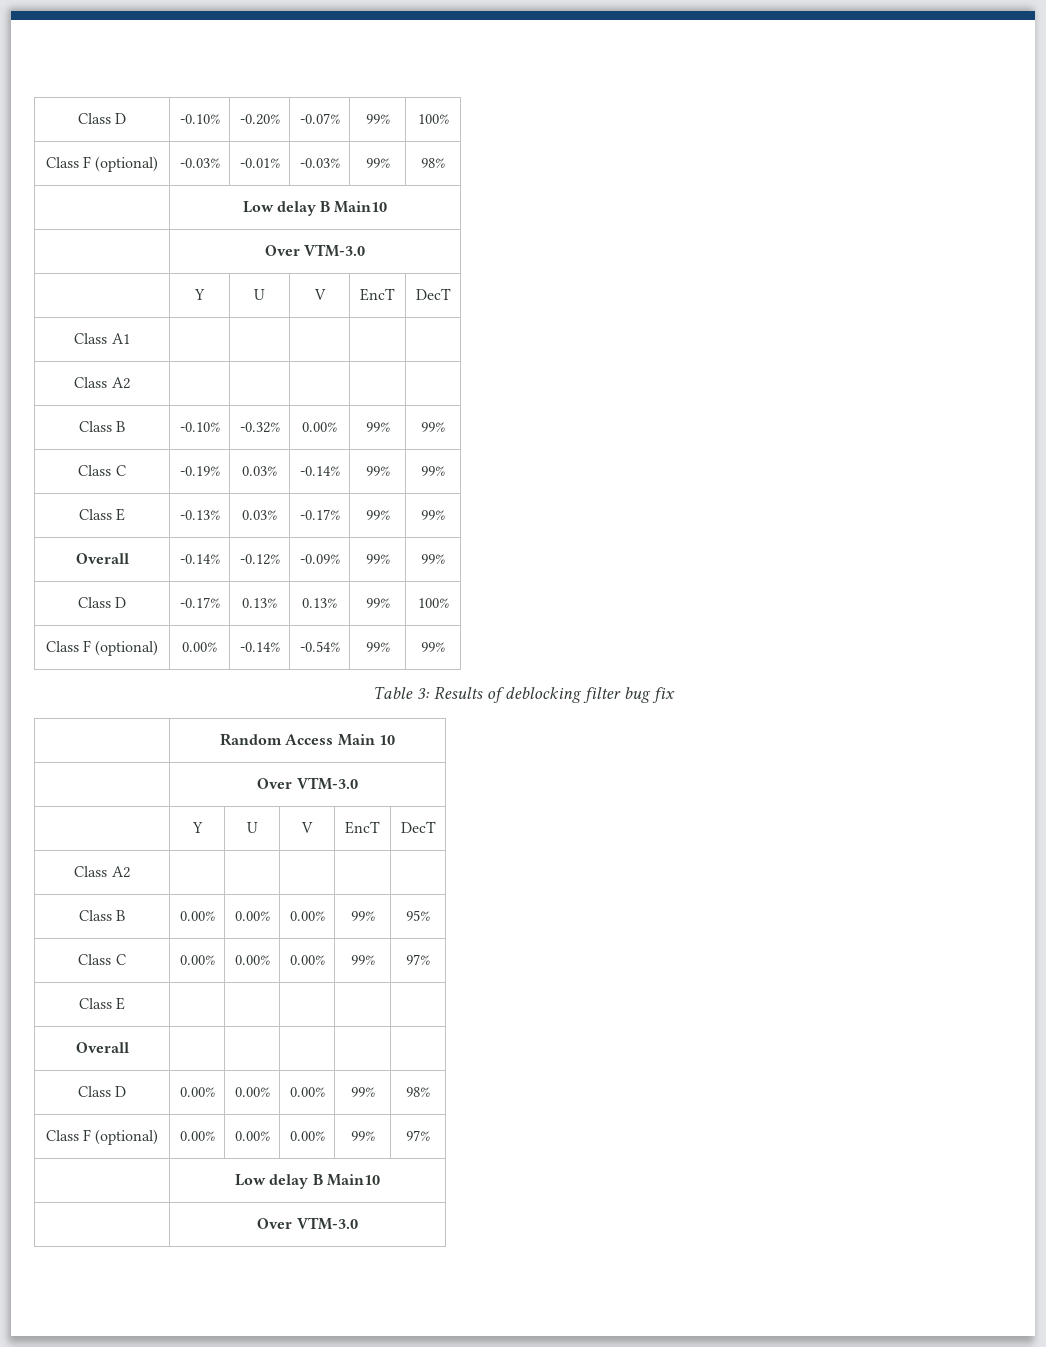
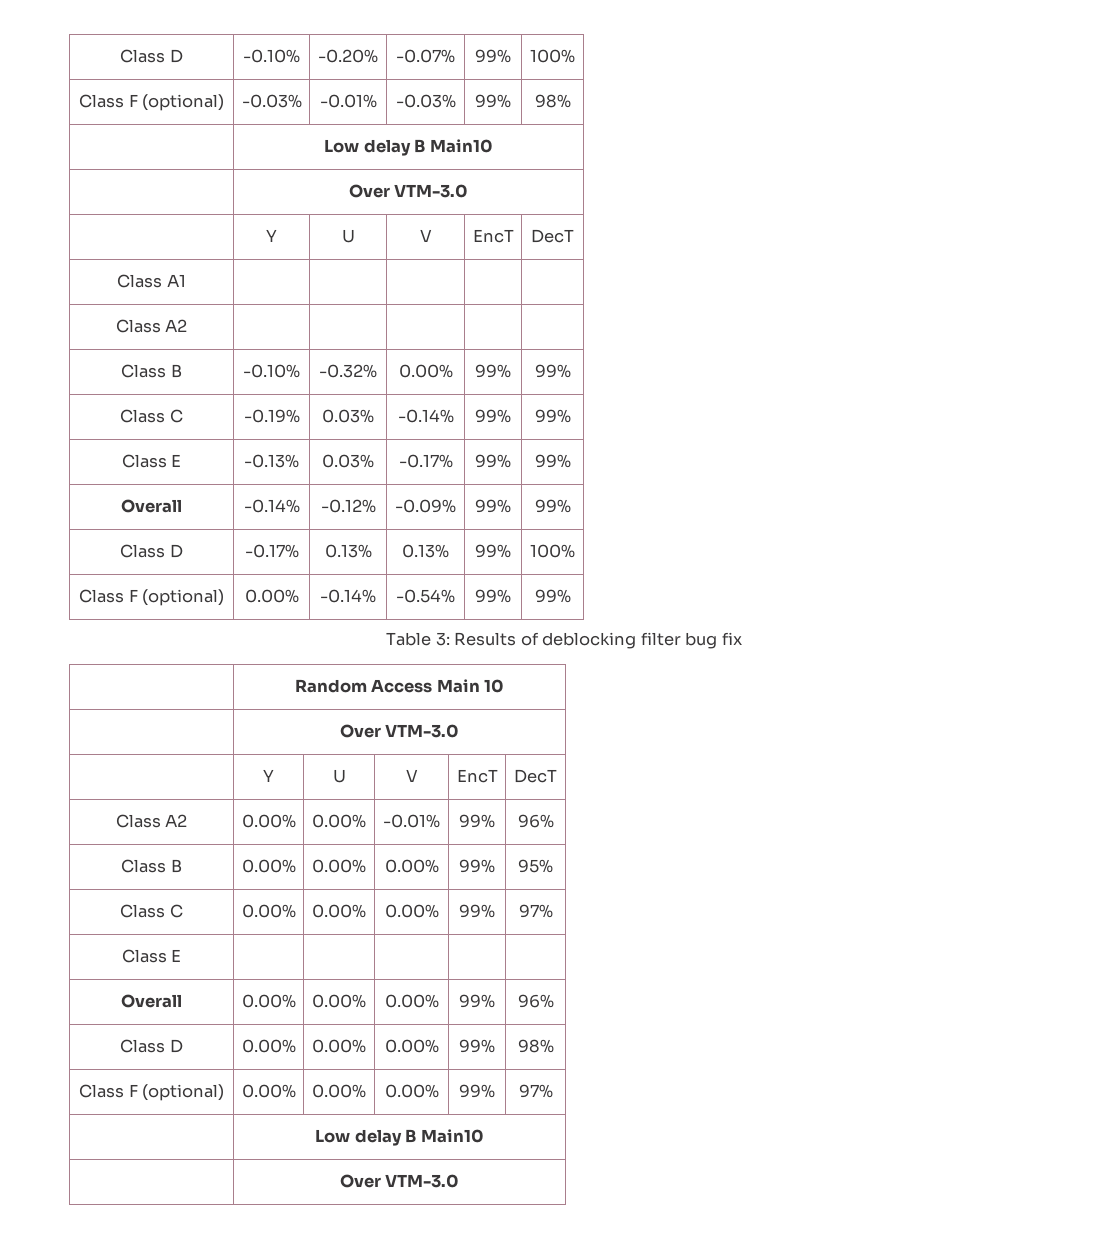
(130, 872) | | | | -> [241,814,296,828] [312,814,366,828] [383,814,440,828] [459,814,495,828] [517,814,554,828] 0.00% | 0.00% | -0.01% | 99% | 96%
(129, 1047) | | | | -> [241,994,296,1008] [312,994,366,1008] [384,994,439,1008] [459,994,495,1008] [517,994,554,1008] 0.00% | 0.00% | 0.00% | 99% | 96%

